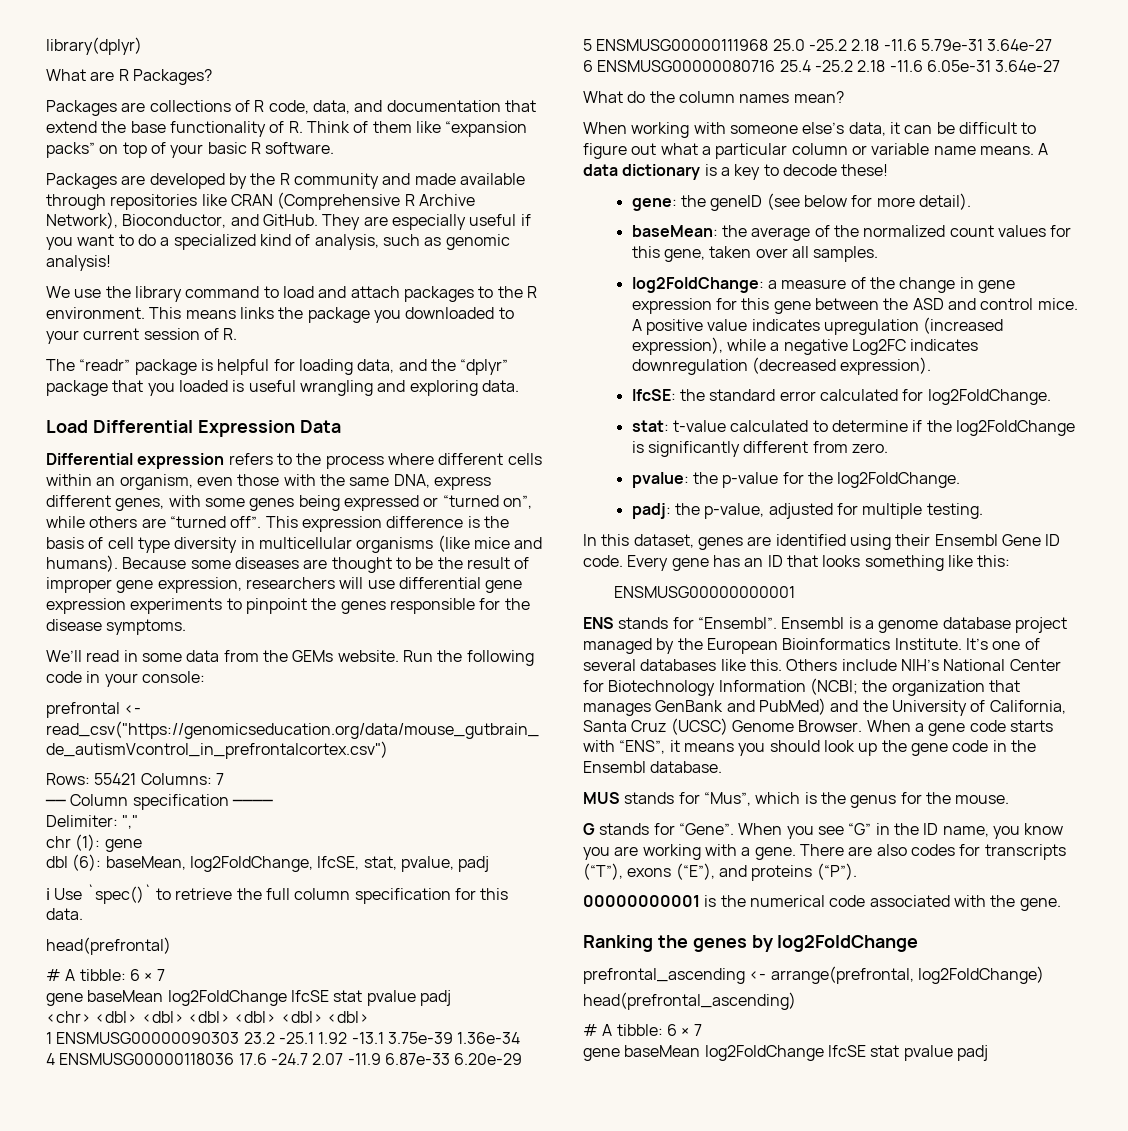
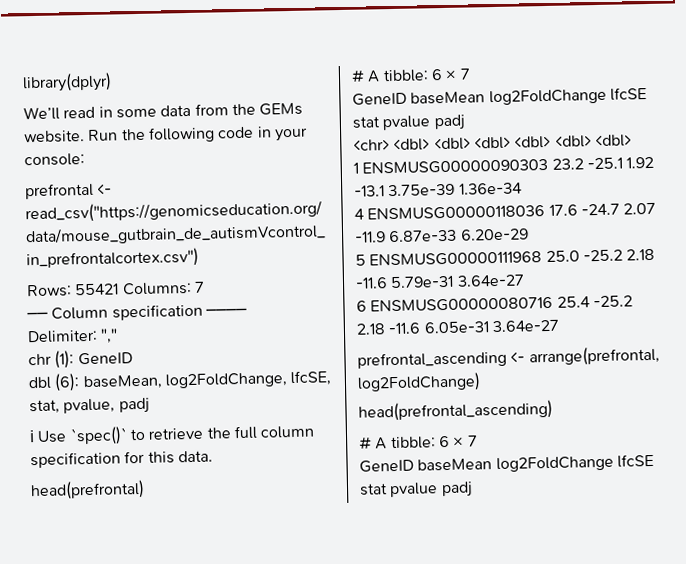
[46,69,212,85] [46,100,536,116] [46,121,528,137] [46,142,335,158] [46,173,525,189] [46,192,475,210] [46,212,531,230] [46,234,510,250] [46,255,111,271] [46,286,537,302] [46,307,514,323] [46,328,238,344] [46,359,509,375] [46,380,519,396] [46,420,341,437] [46,453,542,469] [46,474,491,490] [46,495,532,511] [46,516,509,532] [46,535,543,553] [46,555,530,573] [46,577,523,593] [46,598,530,614] [46,619,187,635] // What are R Packages? // Packages are collections of R code, data, and documentation that extend the base functionality of R. Think of them like “expansion packs” on top of your basic R software. // Packages are developed by the R community and made available through repositories like CRAN (Comprehensive R Archive Network), Bioconductor, and GitHub. They are especially useful if you want to do a specialized kind of analysis, such as genomic analysis! // We use the library command to load and attach packages to the R environment. This means links the package you downloaded to your current session of R. // The “readr” package is helpful for loading data, and the “dplyr” package that you loaded is useful wrangling and exploring data. // Load Differential Expression Data // Differential expression refers to the process where different cells within an organism, even those with the same DNA, express different genes, with some genes being expressed or “turned on”, while others are “turned off”. This expression difference is the basis of cell type diversity in multicellular organisms (like mice and humans). Because some diseases are thought to be the result of improper gene expression, researchers will use differential gene expression experiments to pinpoint the genes responsible for the disease symptoms. -> (112, 82) none
[104,839,142,852] gene -> [77,352,133,366] GeneID
[46,993,83,1006] gene -> [352,92,407,106] GeneID
[583,91,844,103] [583,122,1037,138] [583,143,1049,159] [583,164,889,180] [631,193,972,211] [631,225,1072,241] [631,246,879,262] [631,277,1016,293] [631,298,1078,314] [631,317,1004,335] [631,337,979,355] [631,357,932,375] [631,389,1051,405] [631,420,1076,436] [631,441,889,457] [631,472,961,488] [631,503,983,519] [583,534,1061,550] [583,555,1011,571] [614,586,796,598] [583,617,1067,633] [583,638,1040,654] [583,659,1061,671] [583,678,1020,696] [583,698,1066,716] [583,718,1053,736] [583,740,1036,756] [583,761,723,773] [583,792,1010,808] [583,823,1064,839] [583,844,1066,860] [583,863,857,881] [583,895,1061,911] [583,935,919,952] // What do the column names mean? // When working with someone else’s data, it can be difficult to figure out what a particular column or variable name means. A data dictionary is a key to decode these! // gene: the geneID (see below for more detail). // baseMean: the average of the normalized count values for this gene, taken over all samples. // log2FoldChange: a measure of the change in gene expression for this gene between the ASD and control mice. A positive value indicates upregulation (increased expression), while a negative Log2FC indicates downregulation (decreased expression). // lfcSE: the standard error calculated for log2FoldChange. // stat: t-value calculated to determine if the log2FoldChange is significantly different from zero. // pvalue: the p-value for the log2FoldChange. // padj: the p-value, adjusted for multiple testing. // In this dataset, genes are identified using their Ensembl Gene ID code. Every gene has an ID that looks something like this: // ENSMUSG00000000001 // ENS stands for “Ensembl”. Ensembl is a genome database project managed by the European Bioinformatics Institute. It’s one of several databases like this. Others include NIH’s National Center for Biotechnology Information (NCBI; the organization that manages GenBank and PubMed) and the University of California, Santa Cruz (UCSC) Genome Browser. When a gene code starts with “ENS”, it means you should look up the gene code in the Ensembl database. // MUS stands for “Mus”, which is the genus for the mouse. // G stands for “Gene”. When you see “G” in the ID name, you know you are working with a gene. There are also codes for transcripts (“T”), exons (“E”), and proteins (“P”). // 00000000001 is the numerical code associated with the gene. // Ranking the genes by log2FoldChange -> (559, 326) none
[583,1048,620,1061] gene -> [359,459,414,473] GeneID

